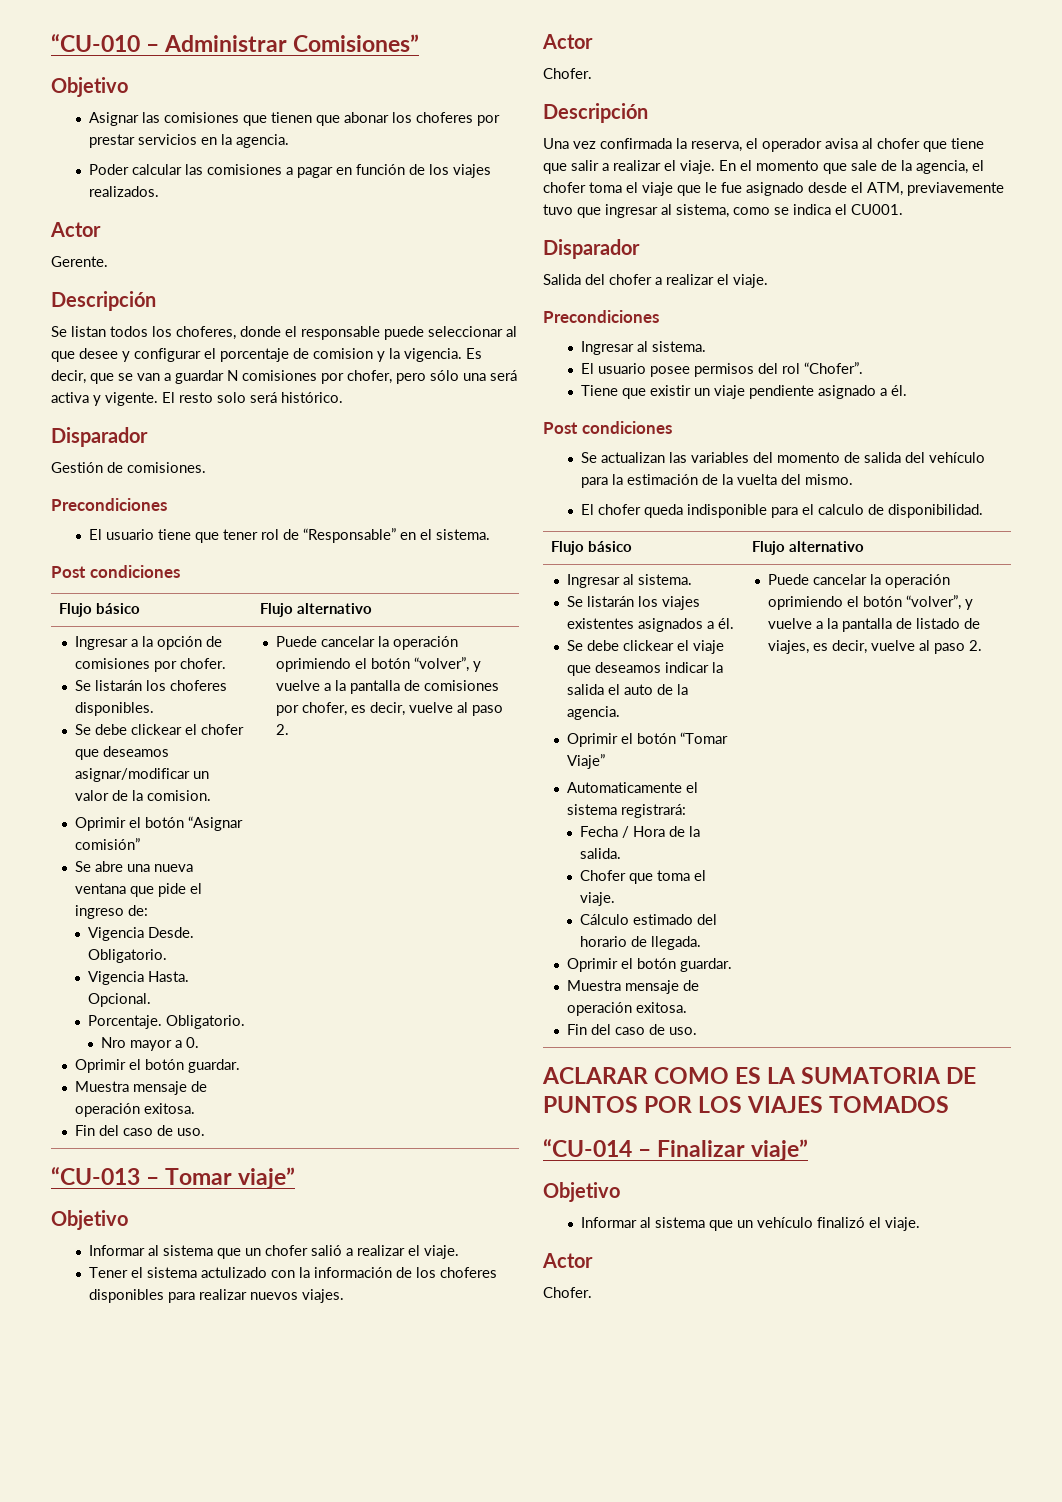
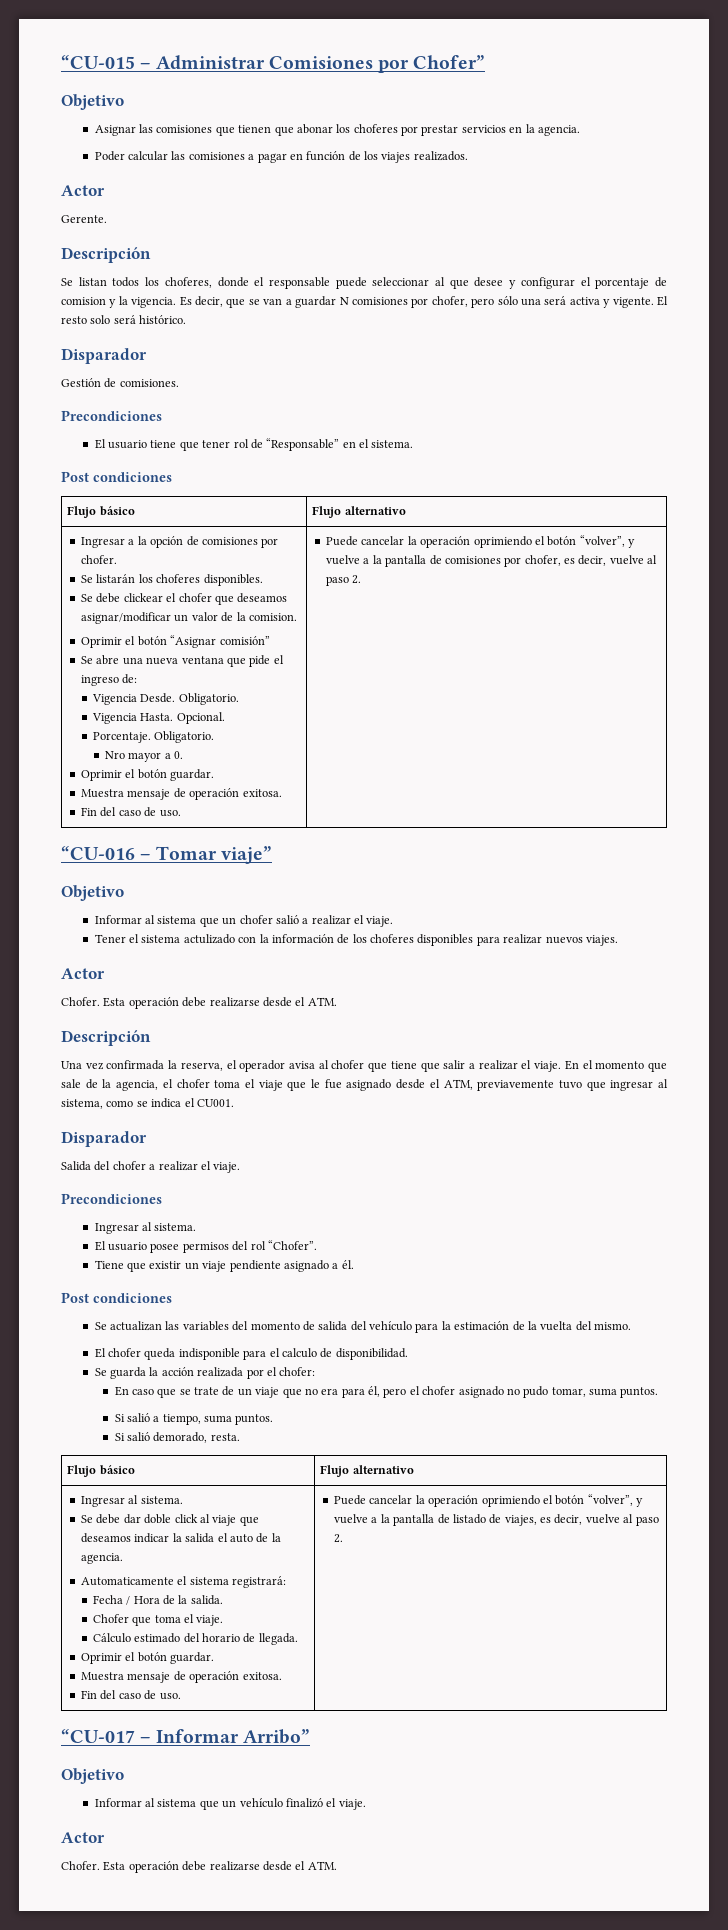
[51,34,140,52] “CU-010 -> [61,55,135,69] “CU-015
[293,34,420,52] Comisiones” -> [268,55,486,73] Comisiones por Chofer”
[51,1167,140,1185] “CU-013 -> [61,846,135,860] “CU-016
(592, 73) none -> [103,997,337,1009] Esta operación debe realizarse desde el ATM.
(983, 511) none -> [94,1367,316,1379] [114,1386,659,1398] [114,1413,274,1425] [114,1432,240,1443] // Se guarda la acción realizada por el chofer: // En caso que se trate de un viaje que no era para él, pero el chofer asignado no pudo tomar, suma puntos. // Si salió a tiempo, suma puntos. // Si salió demorado, resta.
[586,596,700,610] [566,618,734,632] [566,640,689,651] listarán los viajes existentes asignados a él. // Se debe clickear el -> [96,1514,210,1524] debe dar doble click al
[566,732,728,747] [566,754,605,769] // Oprimir el botón “Tomar Viaje” -> (124, 1558) none
[542,1067,977,1084] [543,1096,950,1113] [543,1139,809,1161] ACLARAR COMO ES LA SUMATORIA DE PUNTOS POR LOS VIAJES TOMADOS // “CU-014 – Finalizar viaje” -> [61,1729,310,1744] “CU-017 – Informar Arribo”
(592, 1292) none -> [103,1861,337,1873] Esta operación debe realizarse desde el ATM.

